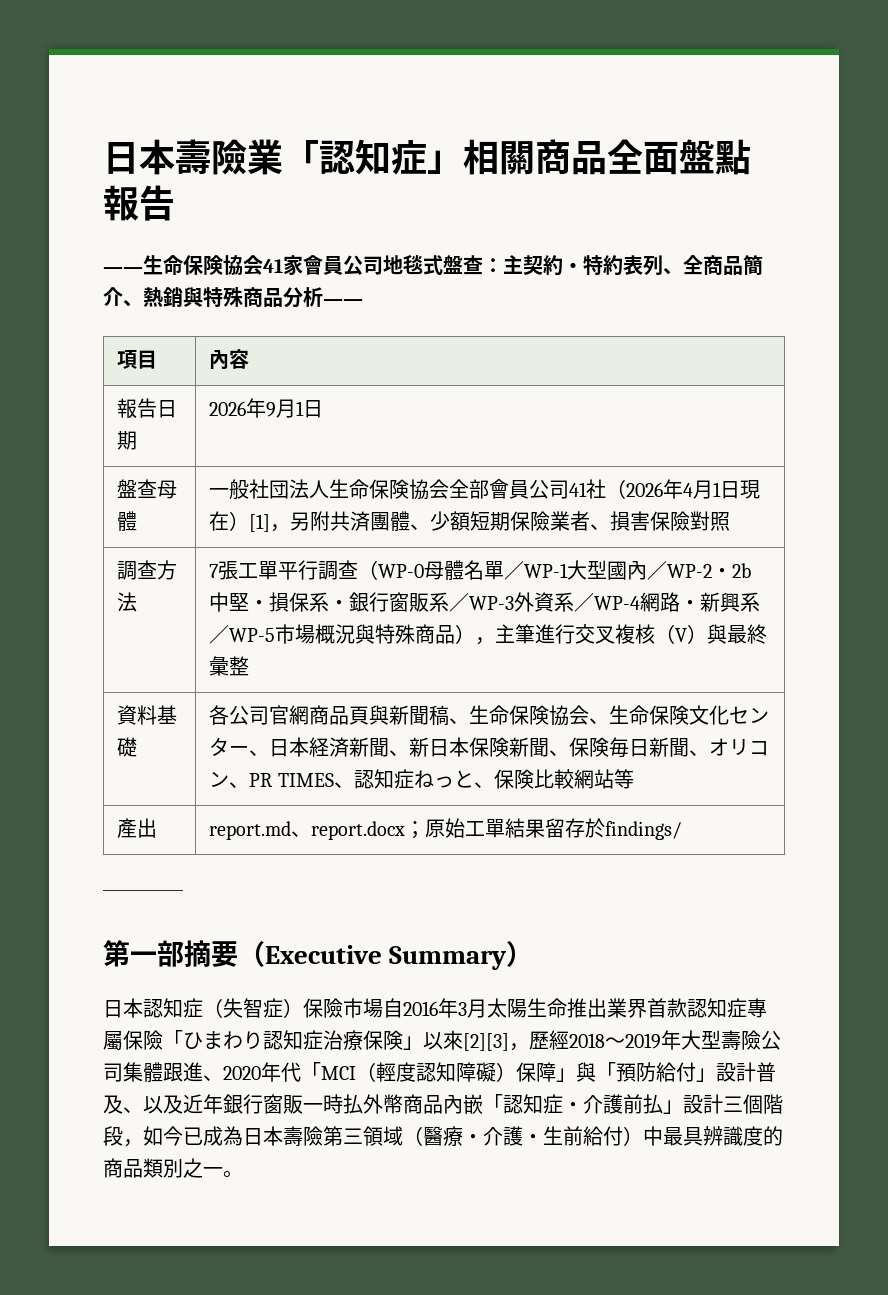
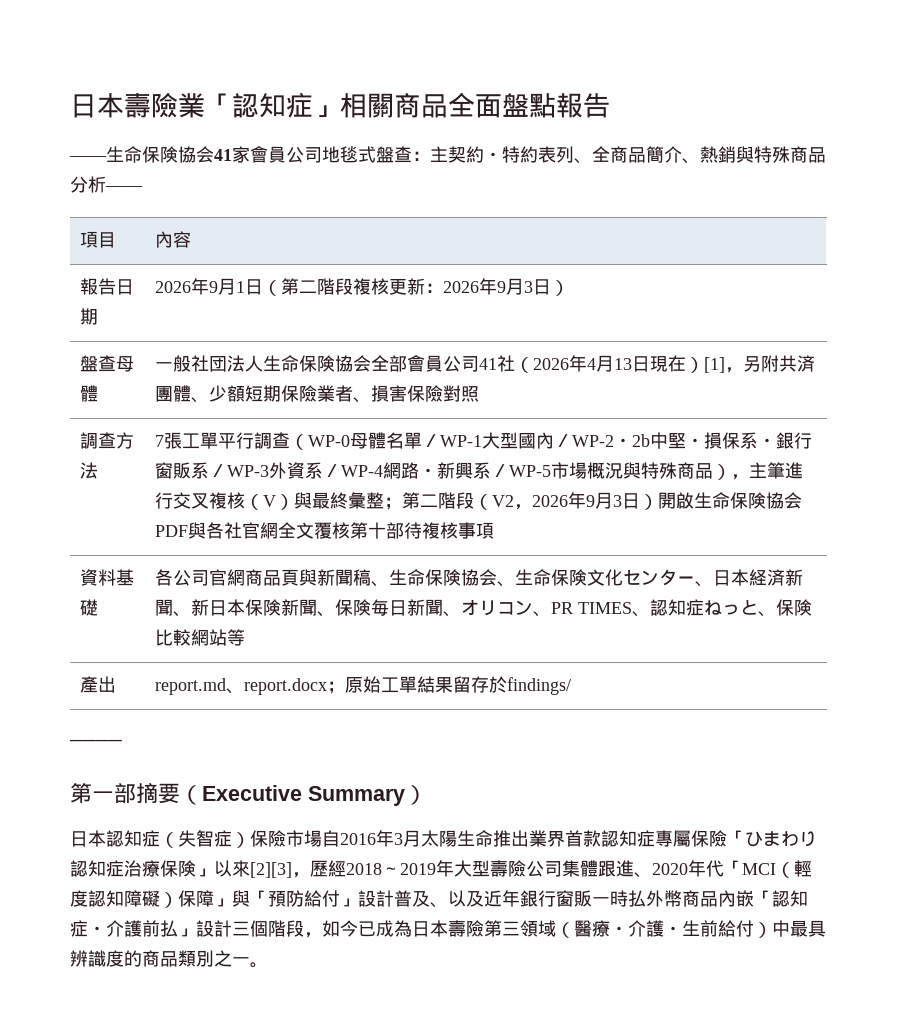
(324, 409) none -> [262,278,569,296] （第二階段複核更新：2026年9月3日）
[713,482,722,497] 1 -> [613,358,632,370] 13
(250, 666) none -> [383,492,802,510] [154,522,494,539] ；第二階段（V2，2026年9月3日）開啟生命保険協会PDF與各社官網全文覆核第十部待複核事項

